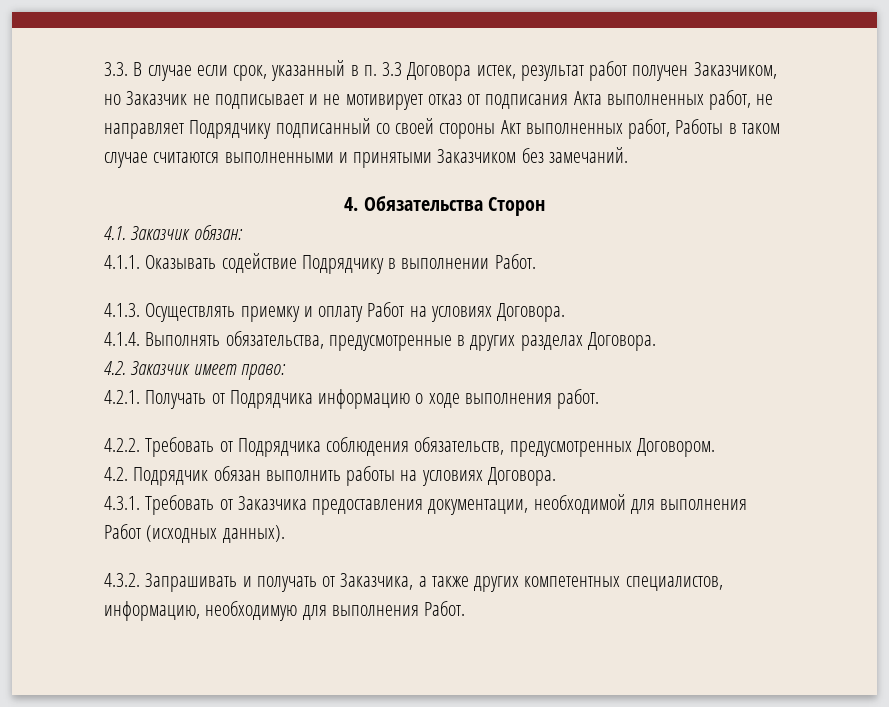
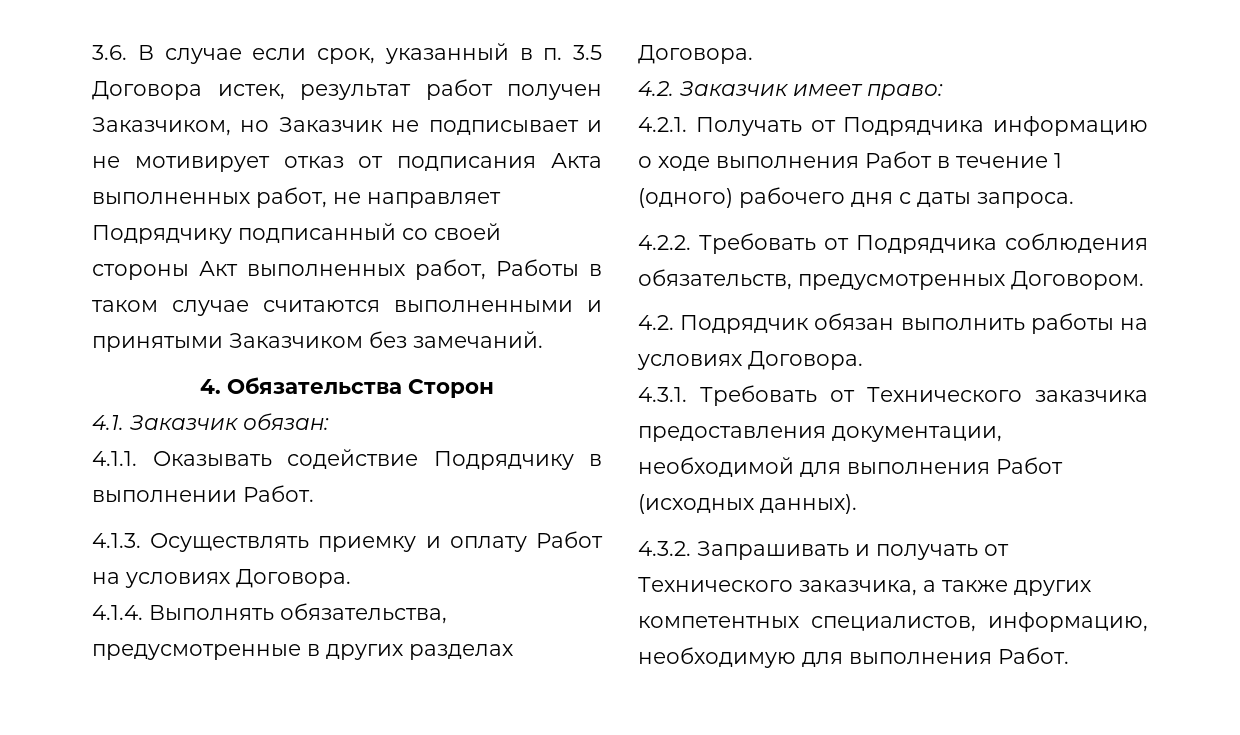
[104,62,128,76] 3.3. -> [92,45,127,60] 3.6.
[382,62,403,76] 3.3 -> [573,45,602,60] 3.5
[557,389,600,409] работ. -> [865,151,1062,168] [638,187,1074,208] Работ в течение 1 (одного) рабочего дня с даты запроса.
[237,496,307,510] Заказчика -> [867,387,1148,402] Технического заказчика
[340,573,414,590] Заказчика, -> [638,577,917,596] Технического заказчика,

